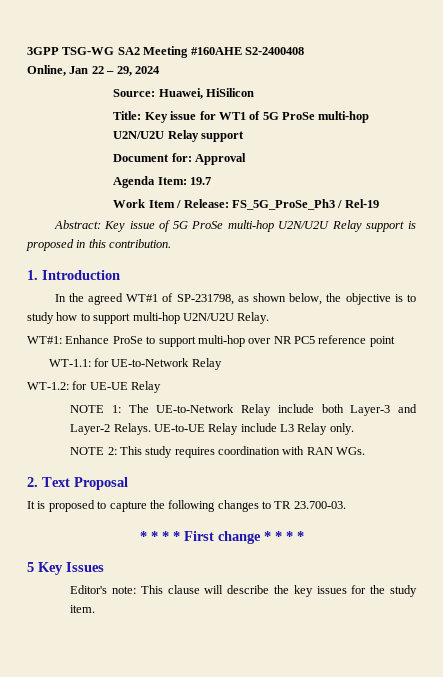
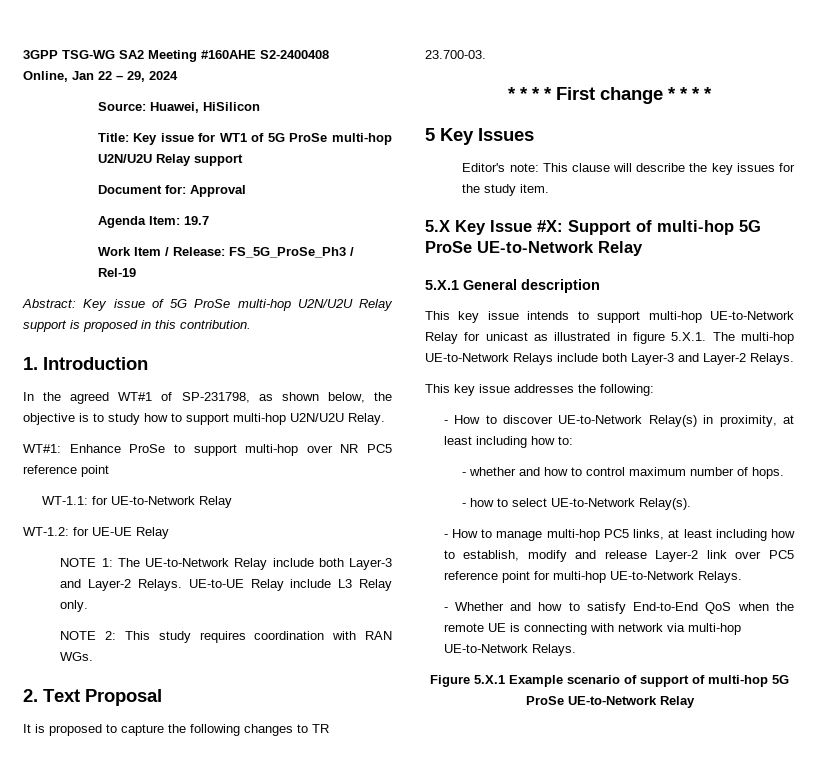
(96, 609) none -> [425,220,761,235] [425,241,643,256] [425,279,600,293] [425,311,794,323] [425,332,794,344] [425,353,794,365] [425,384,654,396] [443,415,794,427] [443,436,573,448] [462,467,785,479] [462,498,692,510] [443,529,795,541] [443,550,794,562] [443,571,742,583] [443,602,794,614] [443,623,741,635] [443,644,576,656] [430,675,789,687] [525,696,695,708] // 5.X Key Issue #X: Support of multi-hop 5G ProSe UE-to-Network Relay // 5.X.1 General description // This key issue intends to support multi-hop UE-to-Network Relay for unicast as illustrated in figure 5.X.1. The multi-hop UE-to-Network Relays include both Layer-3 and Layer-2 Relays. // This key issue addresses the following: // - How to discover UE-to-Network Relay(s) in proximity, at least including how to: // - whether and how to control maximum number of hops. // - how to select UE-to-Network Relay(s). // - How to manage multi-hop PC5 links, at least including how to establish, modify and release Layer-2 link over PC5 reference point for multi-hop UE-to-Network Relays. // - Whether and how to satisfy End-to-End QoS when the remote UE is connecting with network via multi-hop UE-to-Network Relays. // Figure 5.X.1 Example scenario of support of multi-hop 5G ProSe UE-to-Network Relay

